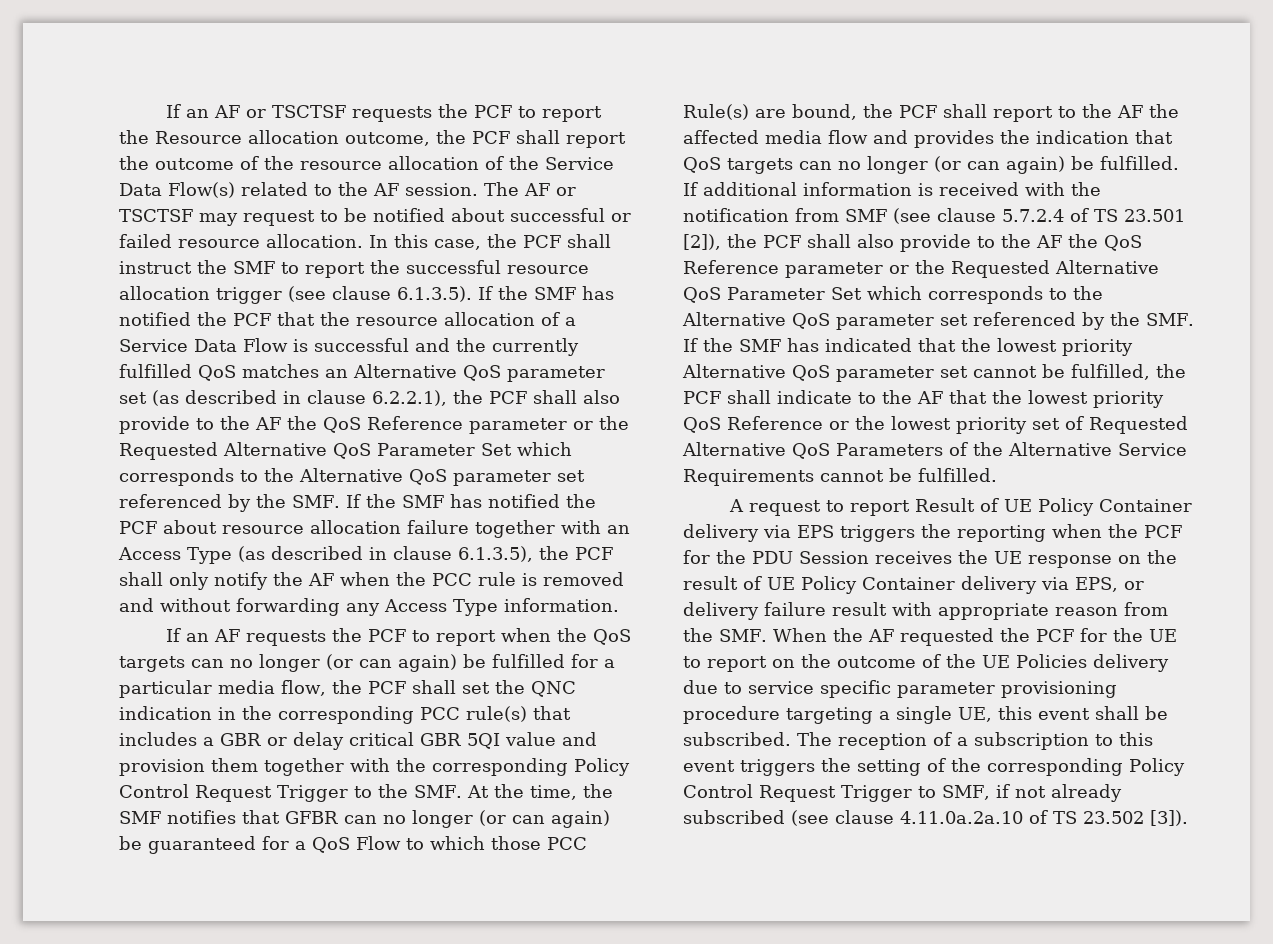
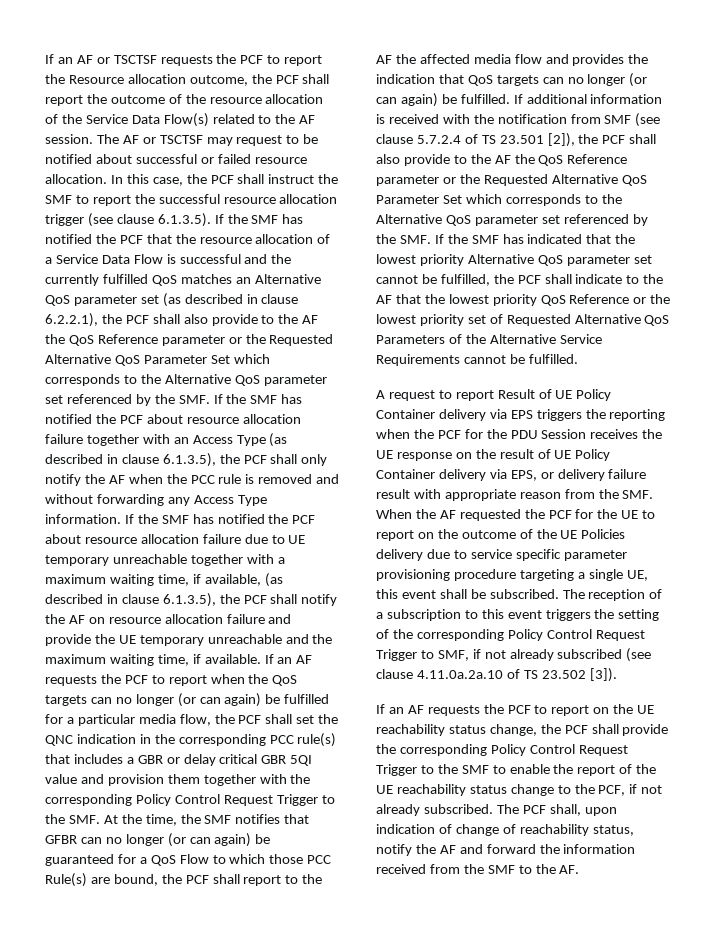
(619, 605) // -> [124,514,316,524] [45,534,306,544] [45,554,285,566] [45,573,283,587] [45,593,338,607] [45,614,292,624] [45,634,333,646] [45,654,261,666] If the SMF has notified the PCF about resource allocation failure due to UE temporary unreachable together with a maximum waiting time, if available, (as described in clause 6.1.3.5), the PCF shall notify the AF on resource allocation failure and provide the UE temporary unreachable and the maximum waiting time, if available.
(1188, 818) none -> [376,704,655,716] [376,724,669,736] [376,744,628,756] [376,764,657,776] [376,784,663,796] [376,804,617,816] [376,824,634,836] [376,844,636,856] [376,864,580,874] // If an AF requests the PCF to report on the UE reachability status change, the PCF shall provide the corresponding Policy Control Request Trigger to the SMF to enable the report of the UE reachability status change to the PCF, if not already subscribed. The PCF shall, upon indication of change of reachability status, notify the AF and forward the information received from the SMF to the AF.

